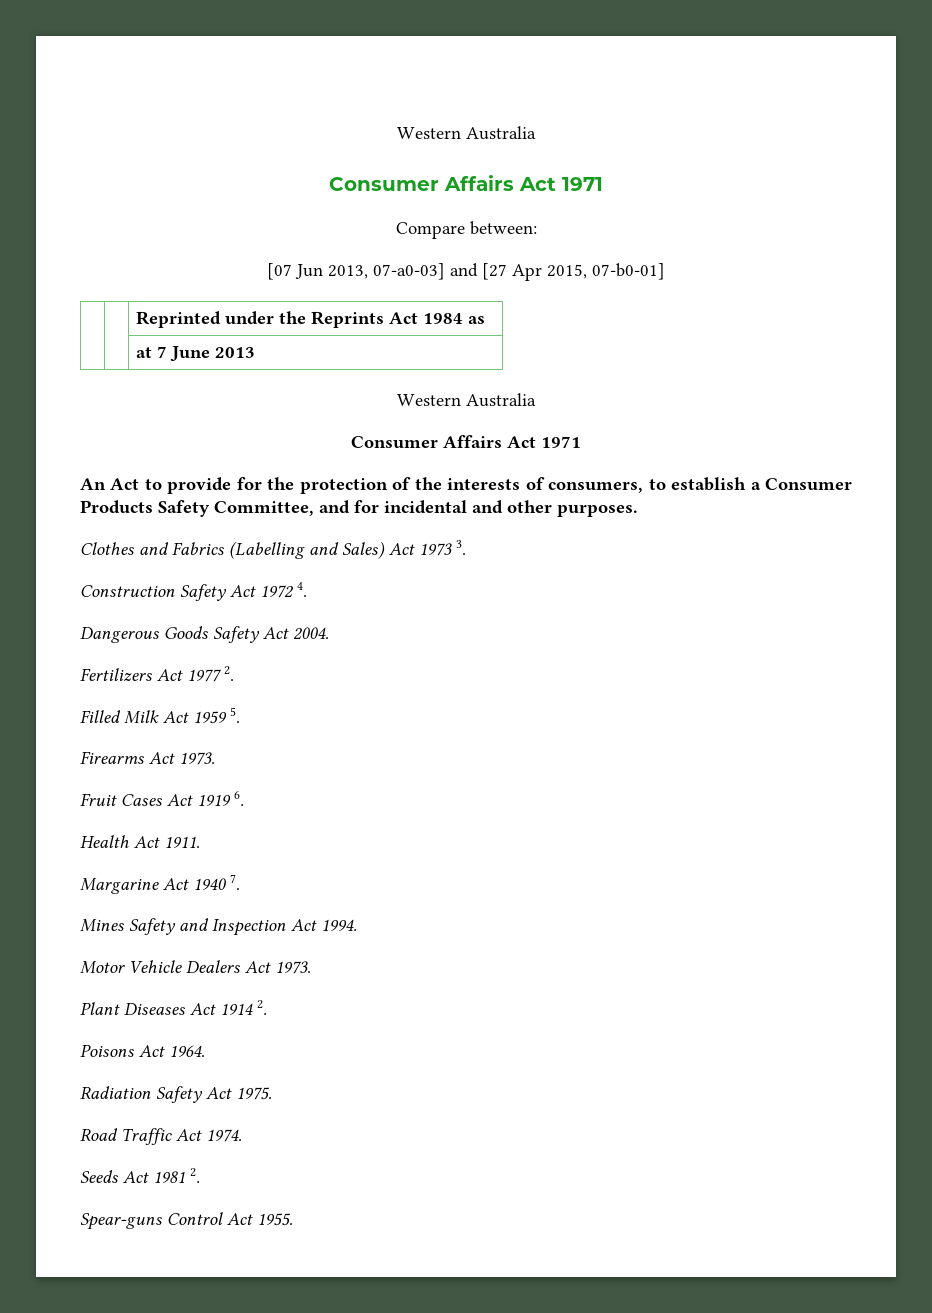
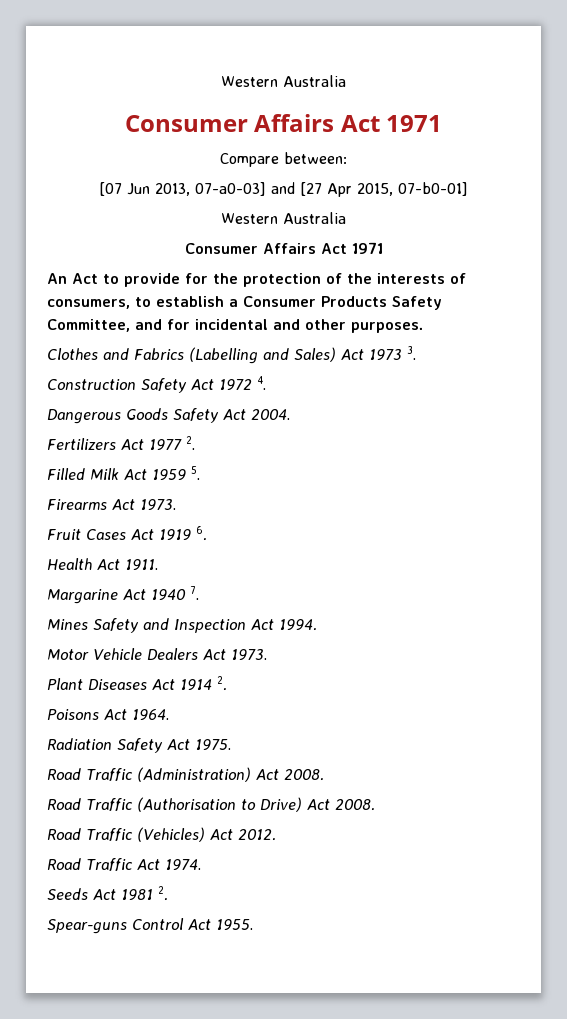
[135,311,485,328] [135,346,255,362] // | | Reprinted under the Reprints Act 1984 as // | | at 7 June 2013 -> (468, 189) none
(272, 1093) none -> [47,767,324,782] [47,797,375,812] [47,827,276,842] // Road Traffic (Administration) Act 2008. // Road Traffic (Authorisation to Drive) Act 2008. // Road Traffic (Vehicles) Act 2012.

